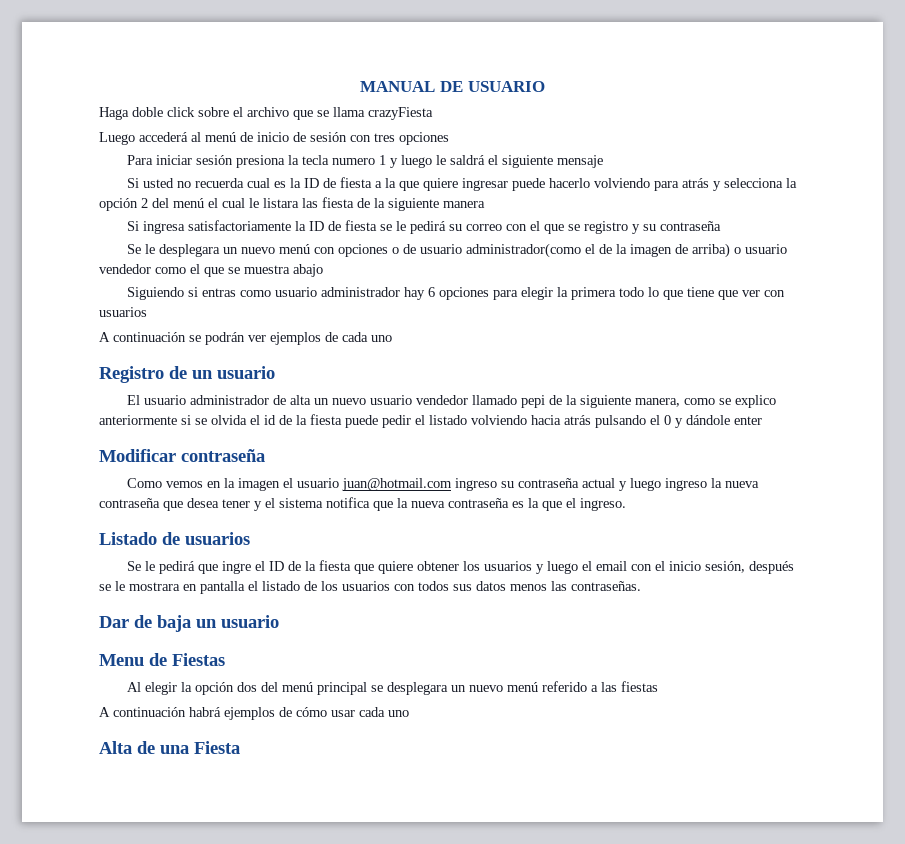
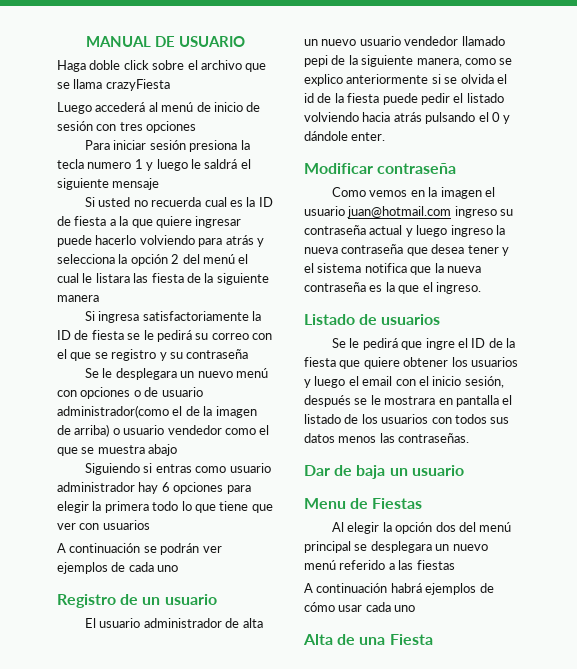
[734,416,762,425] enter -> [351,132,386,141] enter.

